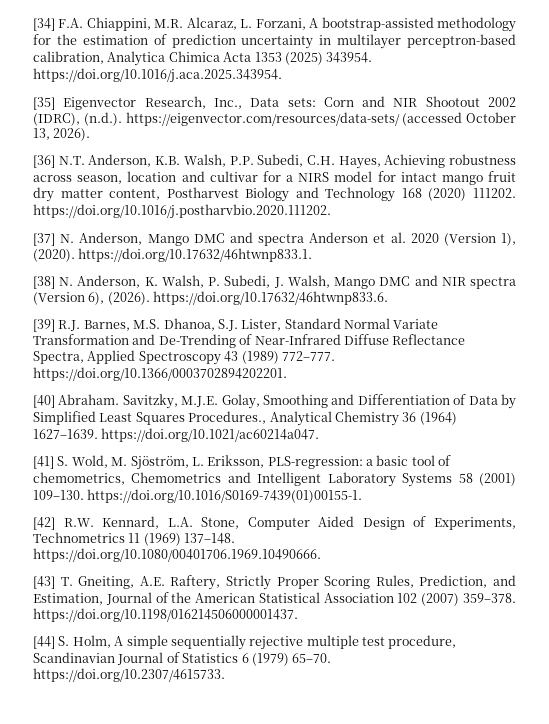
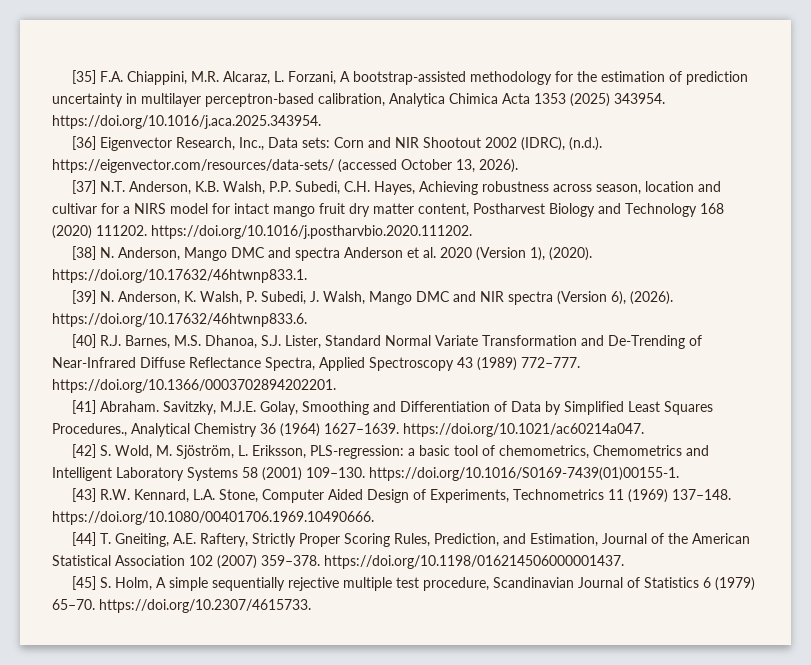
[33,18,55,31] [34] -> [72,70,97,84] [35]
[33,97,55,110] [35] -> [72,136,97,150] [36]
[33,155,55,168] [36] -> [72,180,97,194] [37]
[33,233,55,246] [37] -> [72,246,97,260] [38]
[33,276,55,289] [38] -> [72,290,97,304] [39]
[33,319,55,332] [39] -> [72,334,97,348] [40]
[33,395,55,408] [40] -> [72,400,97,414] [41]
[33,456,54,469] [41] -> [72,444,97,458] [42]
[33,517,55,530] [42] -> [72,488,97,502] [43]
[33,576,55,589] [43] -> [72,532,97,546] [44]
[33,636,55,649] [44] -> [72,576,97,590] [45]

